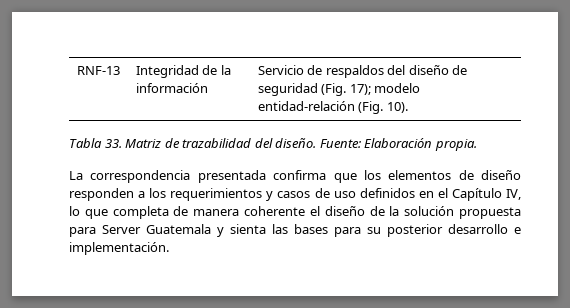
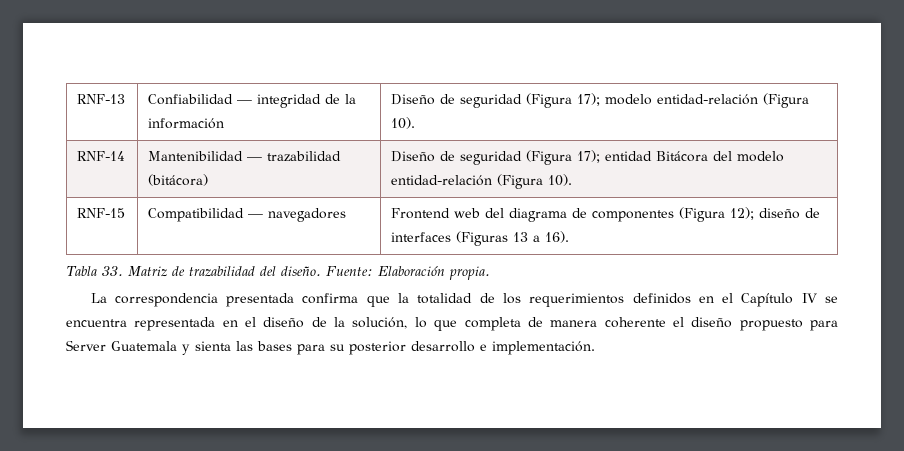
[135,65,199,78] Integridad -> [148,94,322,108] Confiabilidad — integridad
[257,65,468,78] [257,83,347,96] Servicio de respaldos del diseño de seguridad (Fig. -> [391,93,573,108] Diseño de seguridad (Figura
[358,101,408,114] (Fig. 10). -> [763,93,810,108] [391,117,416,129] [77,151,126,161] [148,151,342,162] [148,174,209,186] [391,150,785,165] [391,174,573,189] [77,208,126,218] [148,208,347,222] [391,207,821,222] [391,231,570,246] (Figura 10). // RNF-14 | Mantenibilidad — trazabilidad (bitácora) | Diseño de seguridad (Figura 17); entidad Bitácora del modelo entidad-relación (Figura 10). // RNF-15 | Compatibilidad — navegadores | Frontend web del diagrama de componentes (Figura 12); diseño de interfaces (Figuras 13 a 16).
[363,170,521,180] [69,188,521,201] los elementos de diseño responden a los requerimientos y casos de uso definidos en el Capítulo IV, -> [398,293,838,307] [66,317,408,331] la totalidad de los requerimientos definidos en el Capítulo IV se encuentra representada en el diseño de la solución,
[369,206,521,219] de la solución propuesta -> [739,319,803,331] propuesto

